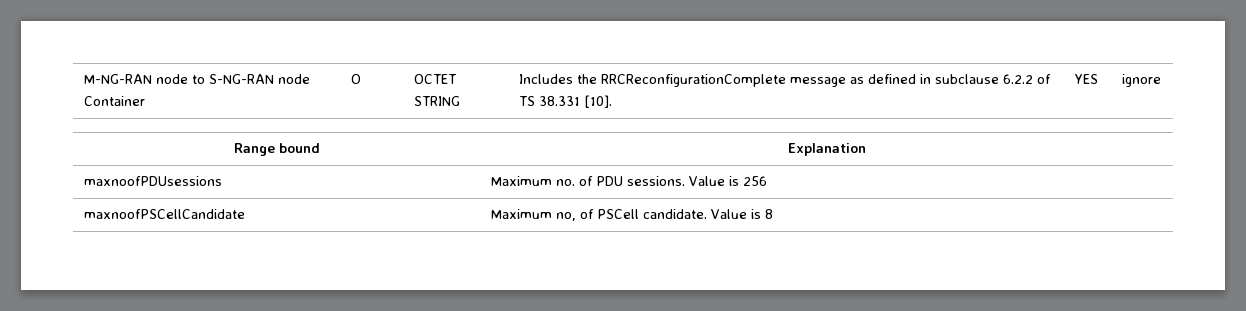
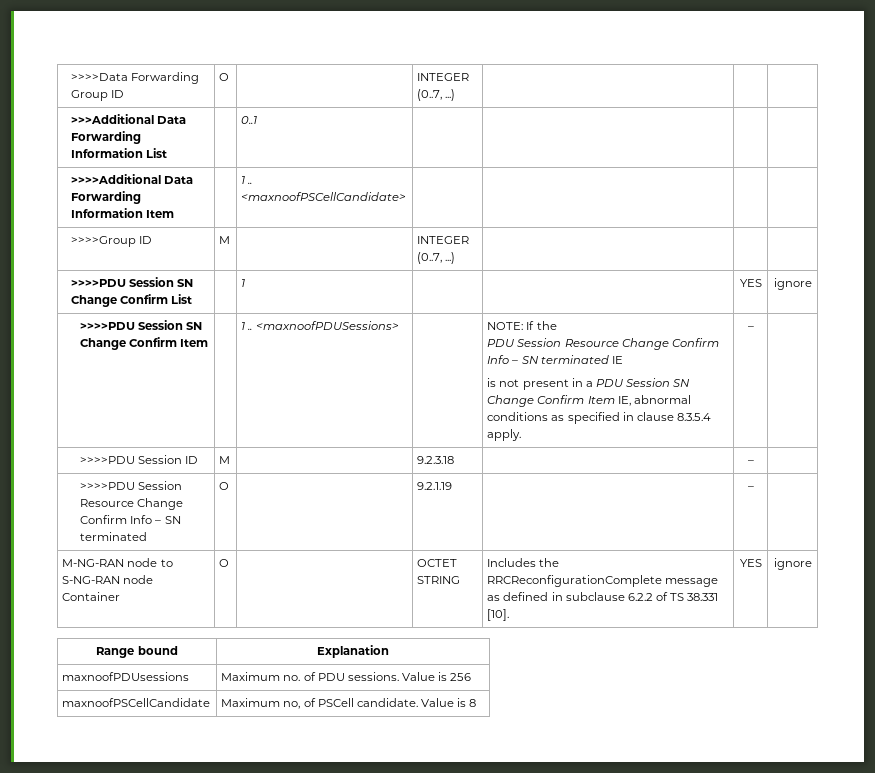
(84, 79) none -> [71,72,200,84] [71,90,125,101] [219,73,230,81] [417,73,470,81] [417,89,456,101] [71,114,187,124] [71,131,142,144] [71,148,168,158] [241,116,258,124] [71,174,194,184] [71,191,142,204] [71,208,175,218] [241,176,253,184] [241,192,407,201] [71,236,153,247] [219,236,231,244] [417,236,470,244] [417,252,456,264] [71,277,194,287] [71,294,193,307] [241,279,246,287] [739,279,762,287] [773,278,812,290] [80,320,203,330] [80,337,209,350] [241,321,399,330] [487,321,557,330] [487,338,719,350] [487,355,623,364] [487,378,691,390] [487,395,691,407] [487,412,711,424] [487,429,522,441] [747,326,754,330] [80,455,199,464] [219,456,231,464] [417,456,455,464] [747,460,754,464] [80,481,183,490] [80,498,184,510] [80,515,181,524] [80,532,148,541] [219,482,230,490] [417,482,453,490] [747,486,754,490] >>>>Data Forwarding Group ID | O | | INTEGER (0..7, ...) | | | // >>>Additional Data Forwarding Information List | | 0..1 | | | | // >>>>Additional Data Forwarding Information Item | | 1 .. <maxnoofPSCellCandidate> | | | | // >>>>Group ID | M | | INTEGER (0..7, ...) | | | // >>>>PDU Session SN Change Confirm List | | 1 | | | YES | ignore // >>>>PDU Session SN Change Confirm Item | | 1 .. <maxnoofPDUSessions> | | NOTE: If the // PDU Session Resource Change Confirm Info – SN terminated IE // is not present in a PDU Session SN Change Confirm Item IE, abnormal conditions as specified in clause 8.3.5.4 apply. | – | // >>>>PDU Session ID | M | | 9.2.3.18 | | – | // >>>>PDU Session Resource Change Confirm Info – SN terminated | O | | 9.2.1.19 | | – | //

